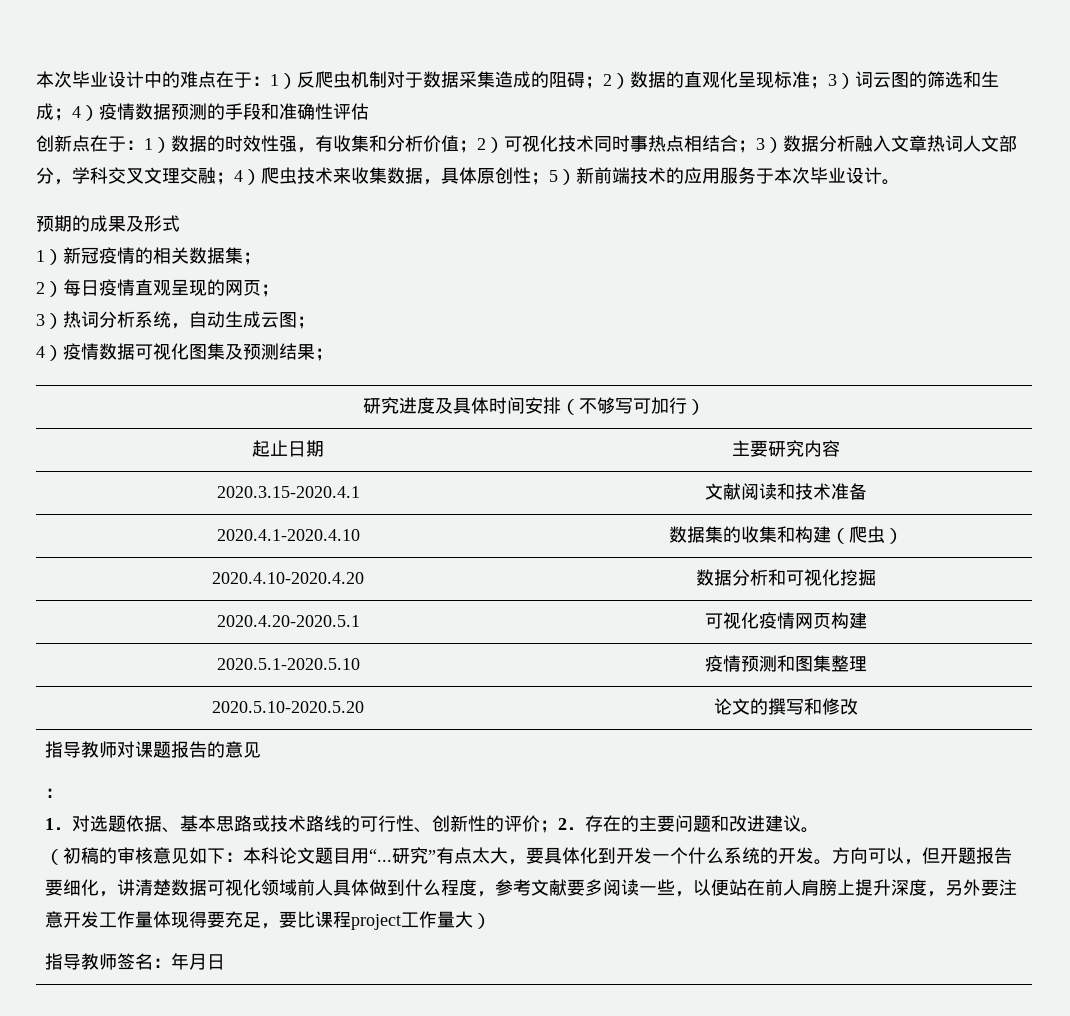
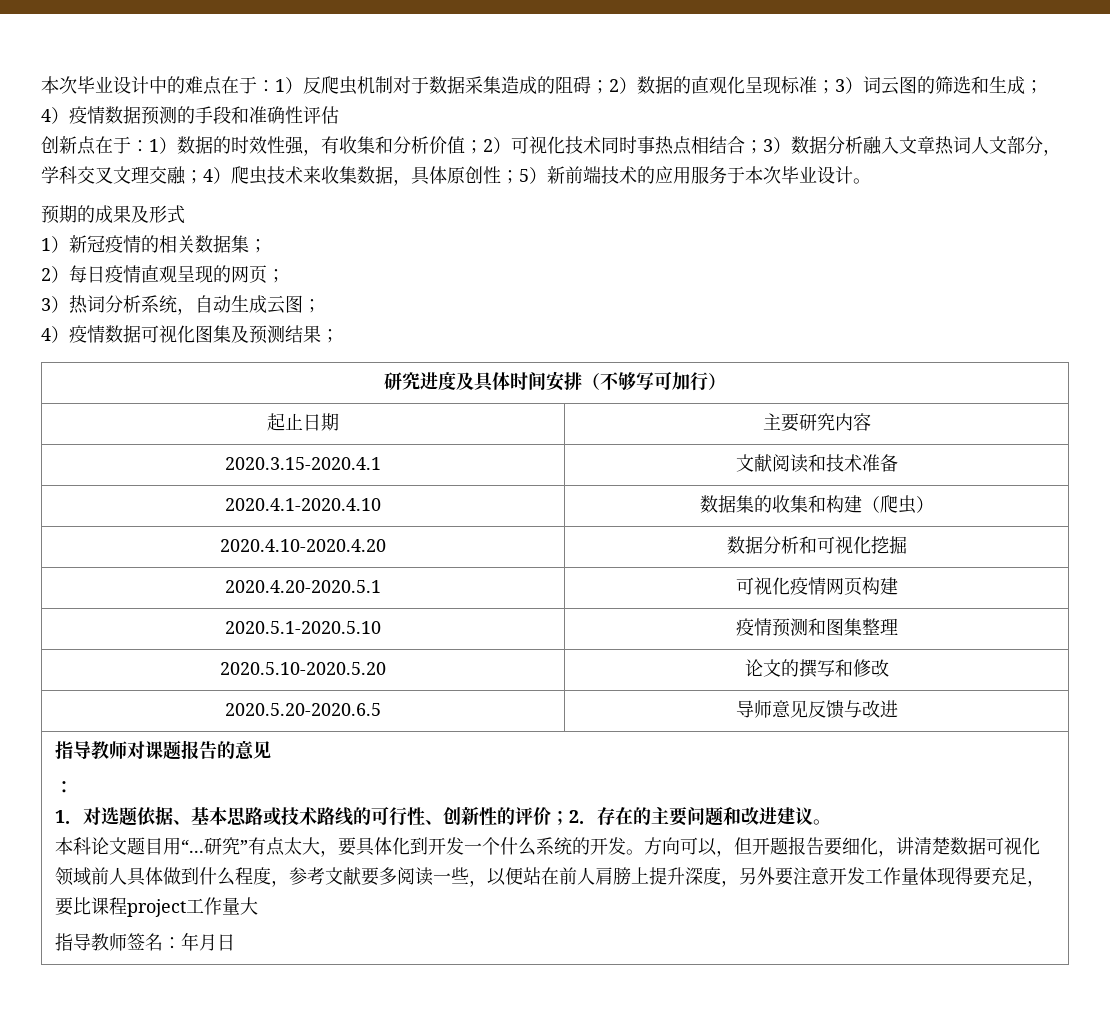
(858, 706) none -> [225,703,381,716] [735,700,898,719] // 2020.5.20-2020.6.5 | 导师意见反馈与改进
[44,847,243,865] （初稿的审核意见如下： -> (831, 822) none
[472,913,491,929] ） -> (258, 906) none

